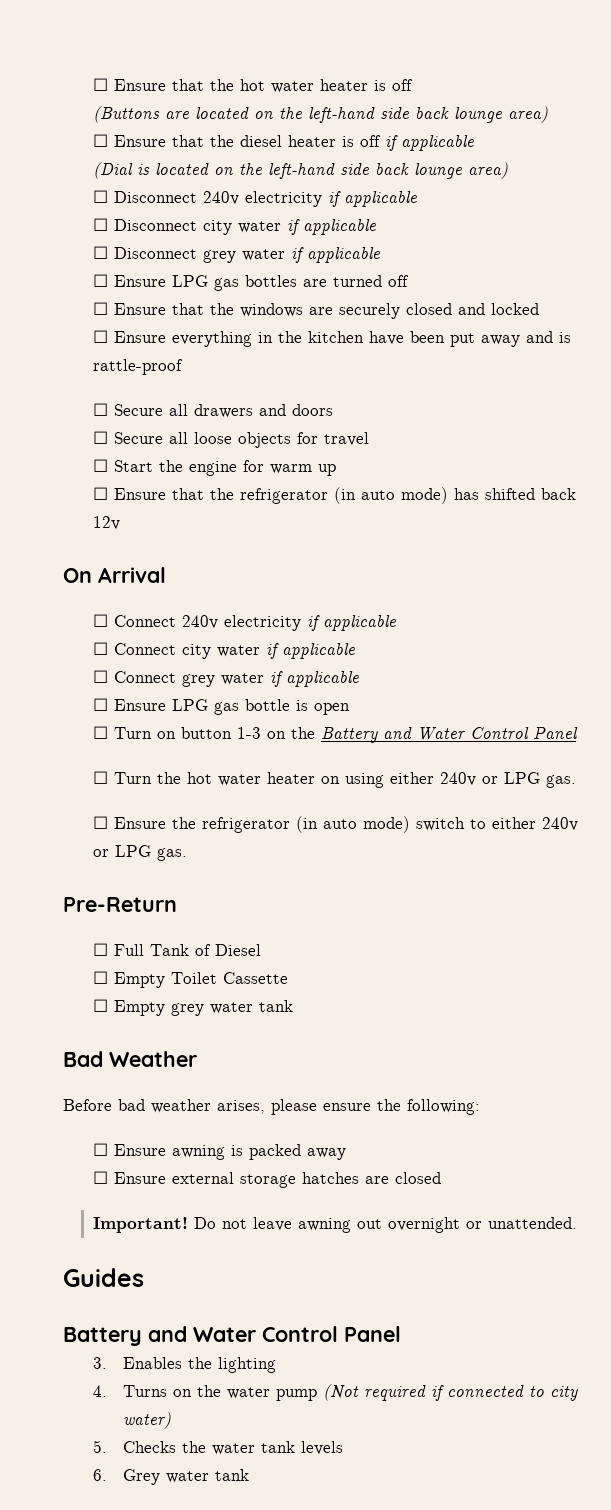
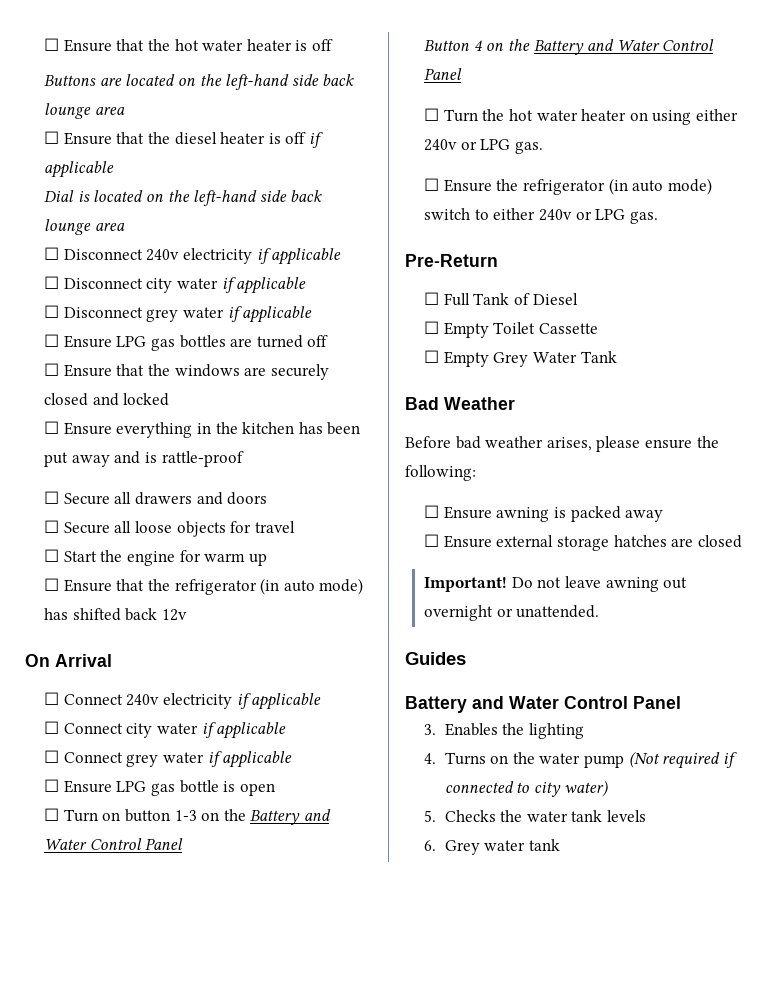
[92,106,160,123] (Buttons -> [44,75,97,86] Buttons
[507,106,548,123] area) -> [94,107,125,115] area
[92,162,133,179] (Dial -> [44,190,75,202] Dial
[467,162,508,179] area) -> [94,223,125,231] area
[368,331,404,345] have -> [298,422,323,434] has
(578, 733) none -> [424,39,715,55] [424,68,463,80] // Button 4 on the Battery and Water Control Panel
[170,1000,293,1016] grey water tank -> [493,351,617,367] Grey Water Tank

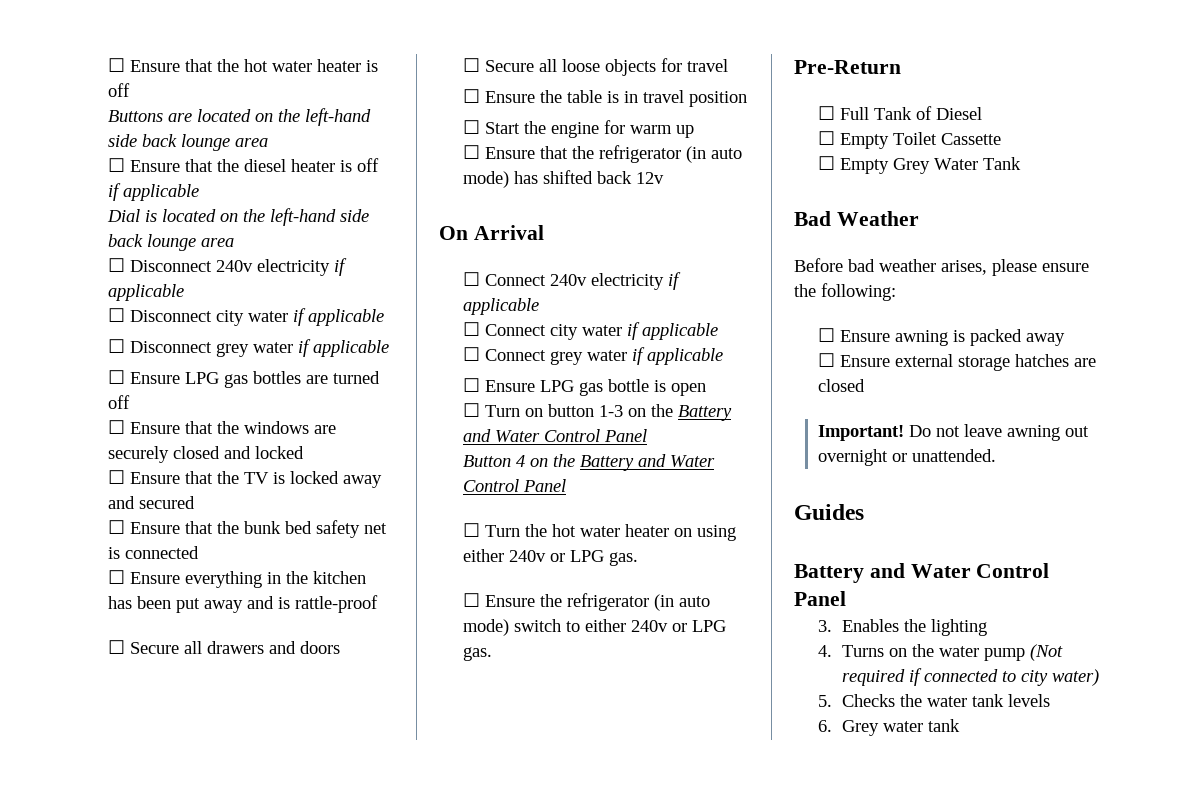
(170, 399) none -> [107,470,382,488] [107,496,195,509] [107,520,387,538] [107,546,199,559] // ☐ Ensure that the TV is locked away and secured // ☐ Ensure that the bunk bed safety net is connected
(295, 527) none -> [462,89,747,107] // ☐ Ensure the table is in travel position

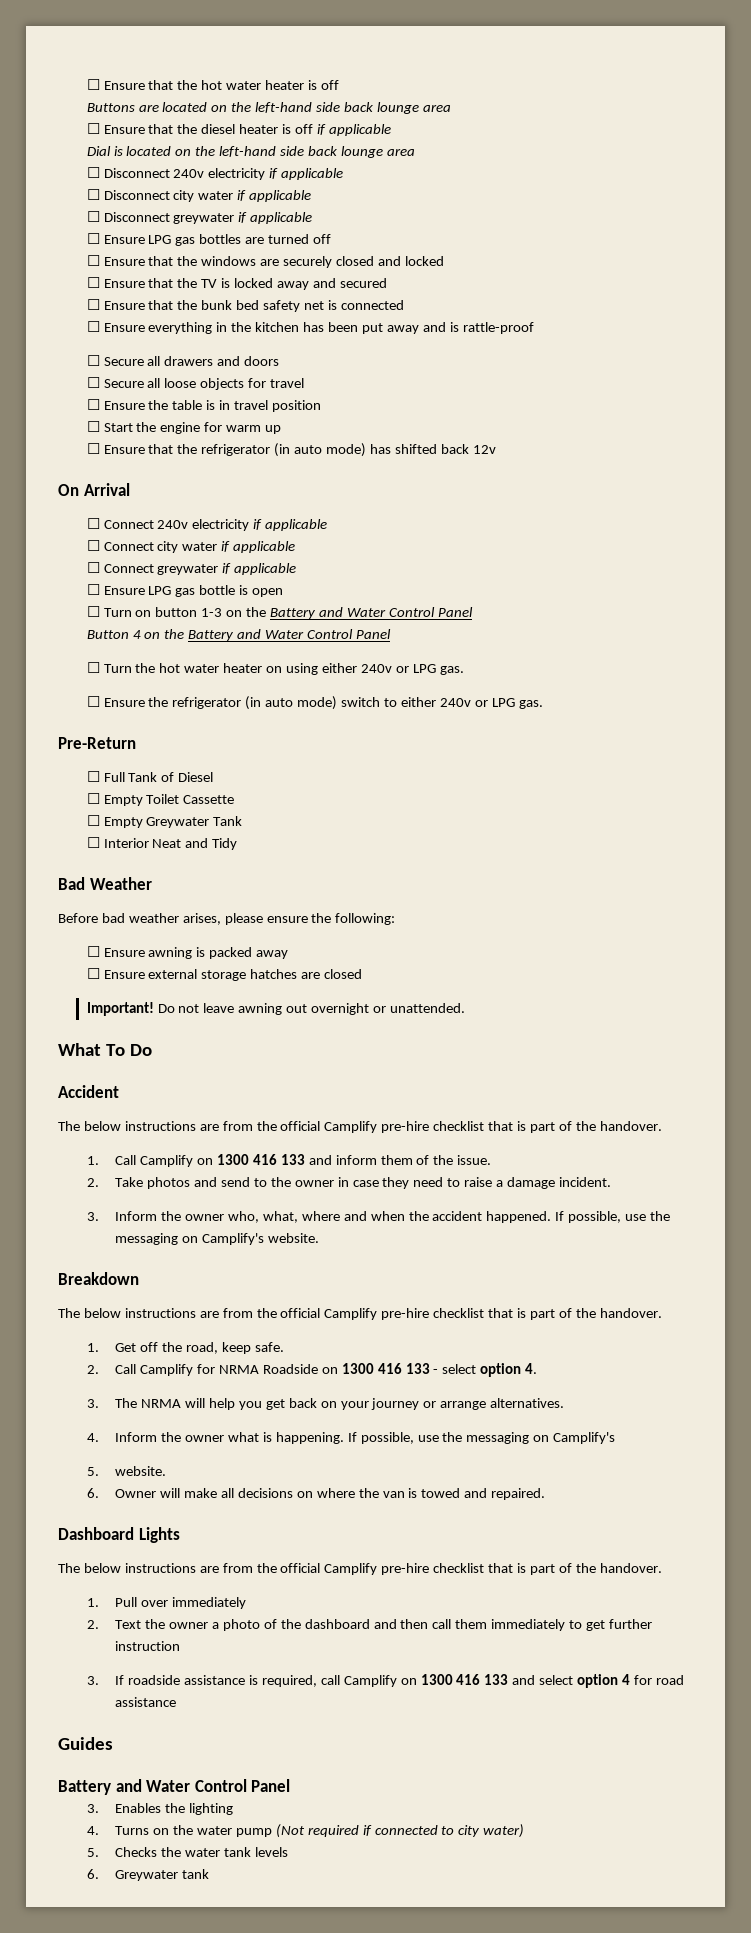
[215,342,293,357] grey water -> [173,213,235,224] greywater
[549,350,627,365] grey water -> [157,564,219,575] greywater
[892,157,1021,174] Grey Water Tank -> [146,816,243,828] [86,837,238,850] Greywater Tank // ☐ Interior Neat and Tidy
(996, 455) none -> [58,1043,152,1056] [58,1085,119,1098] [58,1121,662,1133] [86,1154,492,1167] [86,1177,611,1189] [86,1211,671,1223] [115,1233,319,1245] [58,1272,139,1285] [58,1308,662,1320] [86,1342,284,1354] [86,1363,538,1377] [86,1398,565,1410] [86,1432,616,1444] [86,1466,167,1476] [86,1488,546,1500] [58,1527,180,1543] [58,1563,662,1575] [86,1597,247,1609] [86,1619,652,1631] [115,1641,181,1651] [86,1674,684,1688] [115,1697,177,1707] // What To Do // Accident // The below instructions are from the official Camplify pre-hire checklist that is part of the handover. // 1. Call Camplify on 1300 416 133 and inform them of the issue. // 2. Take photos and send to the owner in case they need to raise a damage incident. // 3. Inform the owner who, what, where and when the accident happened. If possible, use the messaging on Camplify's website. // Breakdown // The below instructions are from the official Camplify pre-hire checklist that is part of the handover. // 1. Get off the road, keep safe. // 2. Call Camplify for NRMA Roadside on 1300 416 133 - select option 4. // 3. The NRMA will help you get back on your journey or arrange alternatives. // 4. Inform the owner what is happening. If possible, use the messaging on Camplify's // 5. website. // 6. Owner will make all decisions on where the van is towed and repaired. // Dashboard Lights // The below instructions are from the official Camplify pre-hire checklist that is part of the handover. // 1. Pull over immediately // 2. Text the owner a photo of the dashboard and then call them immediately to get further instruction // 3. If roadside assistance is required, call Camplify on 1300 416 133 and select option 4 for road assistance
[841,720,923,736] Grey water -> [115,1870,179,1881] Greywater

